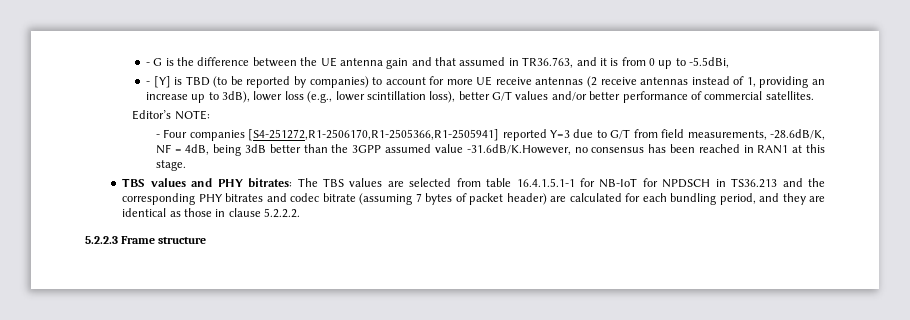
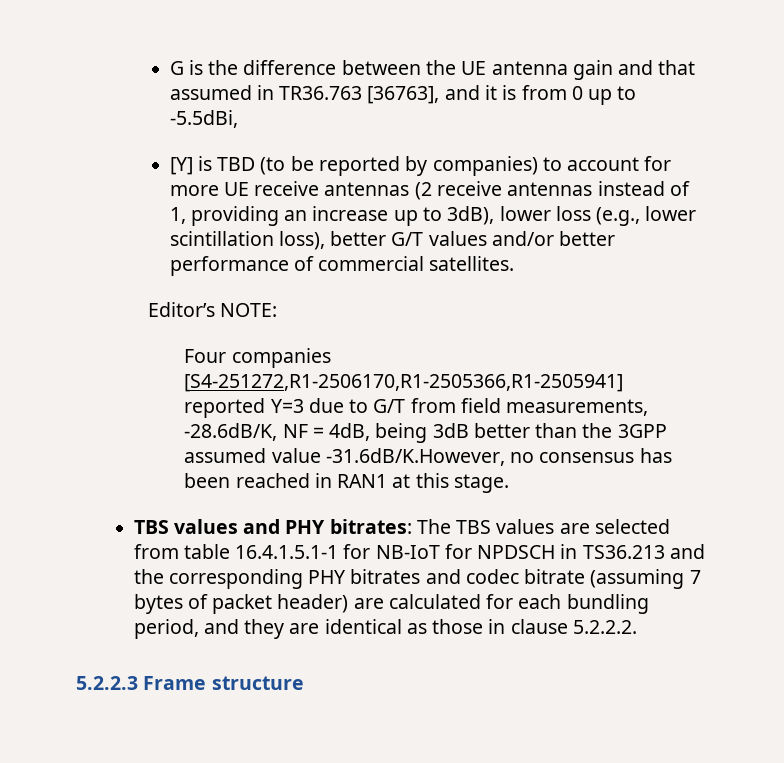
[145,62,150,66] - -> (169, 68) none
[522,57,574,68] TR36.763, -> [279,86,440,104] TR36.763 [36763],
[145,81,150,85] - -> (238, 119) none
[155,134,160,138] - -> (278, 310) none

